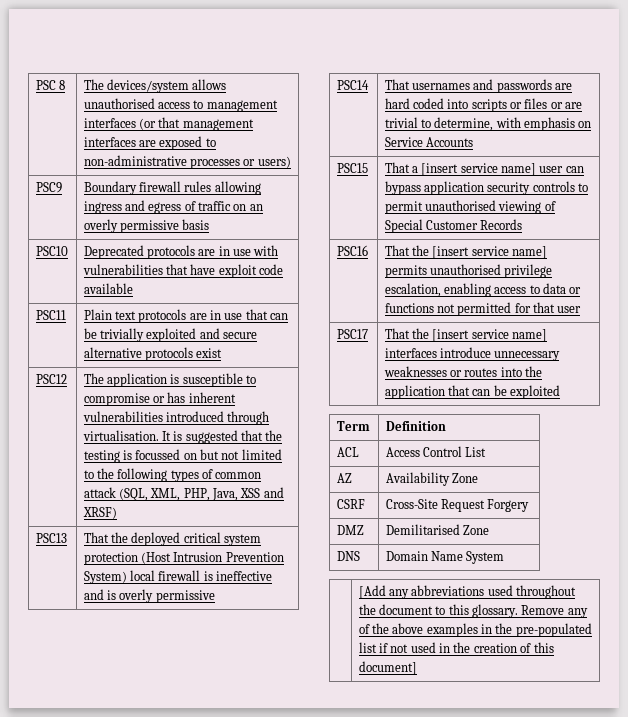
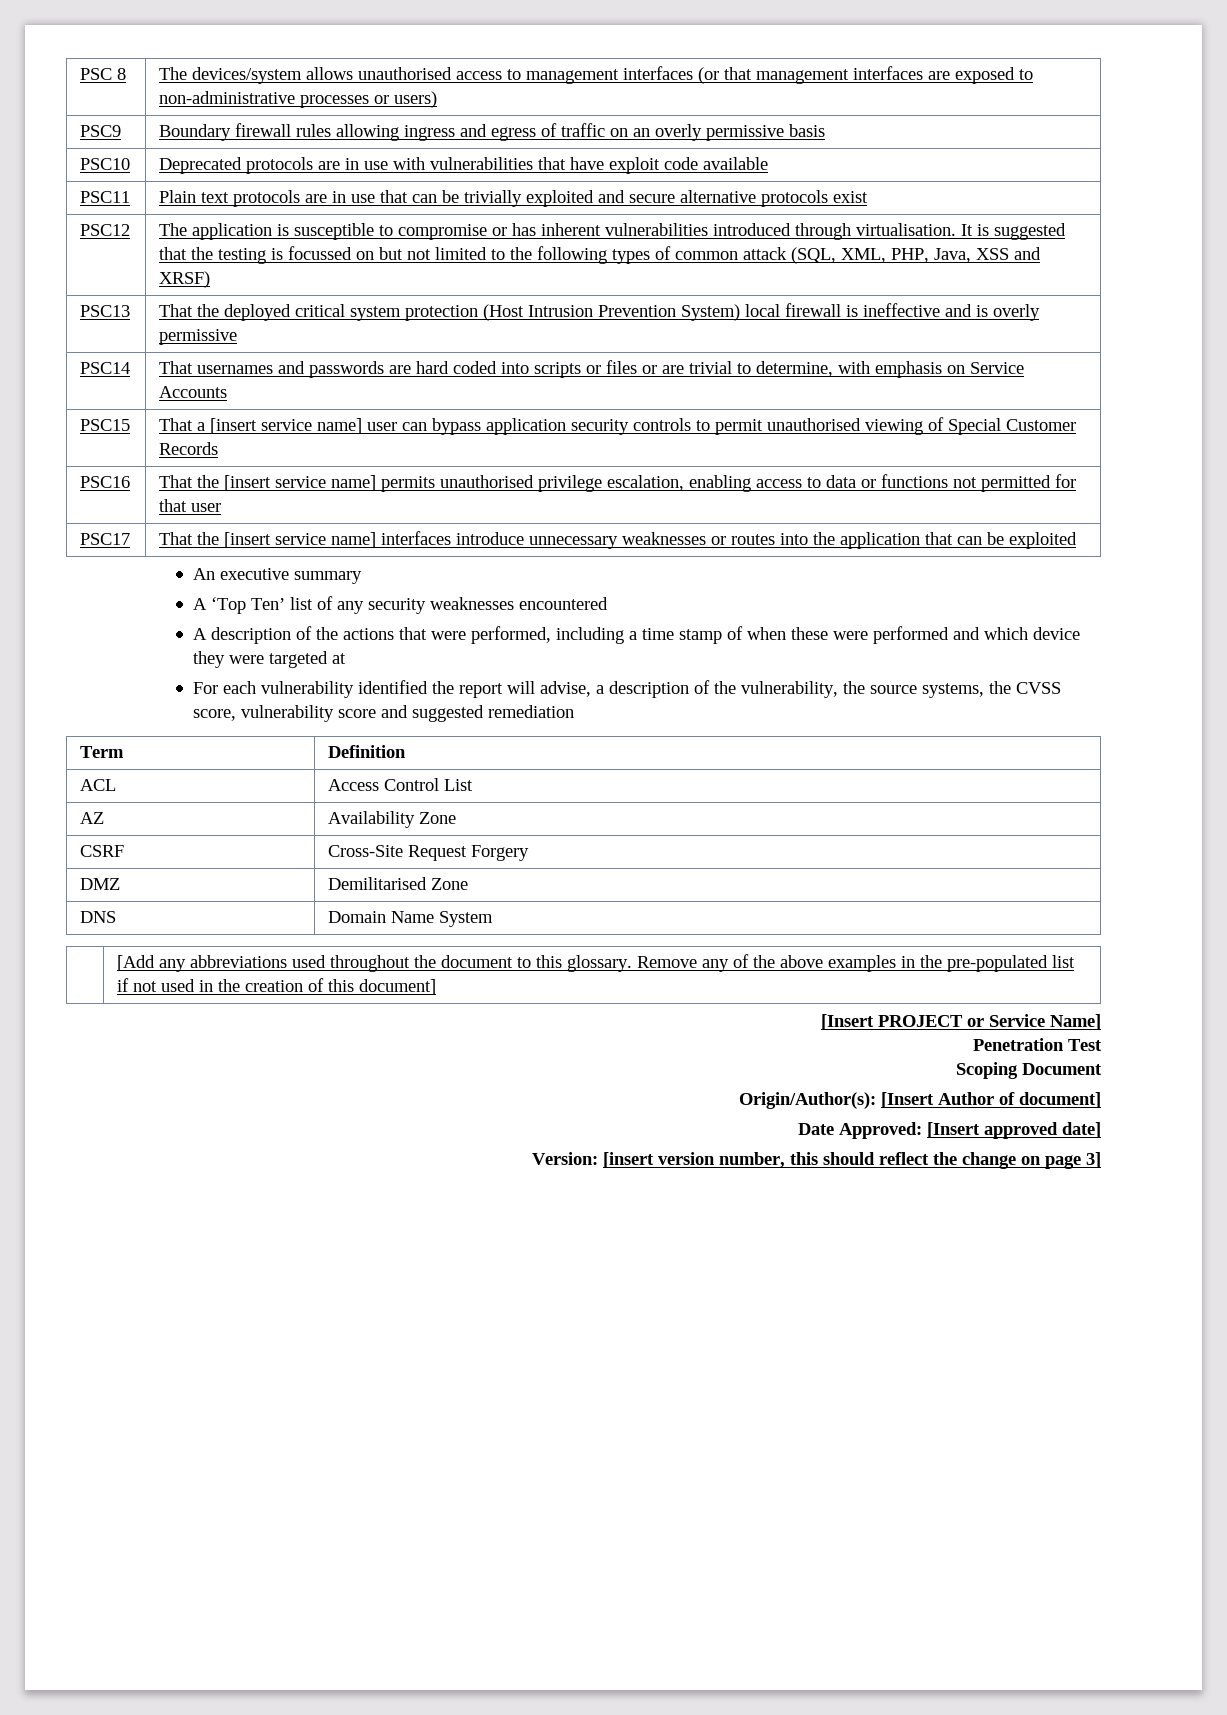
(561, 392) none -> [192,568,362,584] [192,596,608,614] [192,626,1080,644] [192,651,346,668] [192,680,1061,698] [192,705,574,722] // An executive summary // A ‘Top Ten’ list of any security weaknesses encountered // A description of the actions that were performed, including a time stamp of when these were performed and which device they were targeted at // For each vulnerability identified the report will advise, a description of the vulnerability, the source systems, the CVSS score, vulnerability score and suggested remediation
(417, 668) none -> [821,1014,1101,1030] [973,1038,1102,1051] [956,1062,1102,1079] [739,1092,1101,1109] [798,1122,1101,1139] [532,1152,1101,1169] // [Insert PROJECT or Service Name] // Penetration Test // Scoping Document // Origin/Author(s): [Insert Author of document] // Date Approved: [Insert approved date] // Version: [insert version number, this should reflect the change on page 3]

